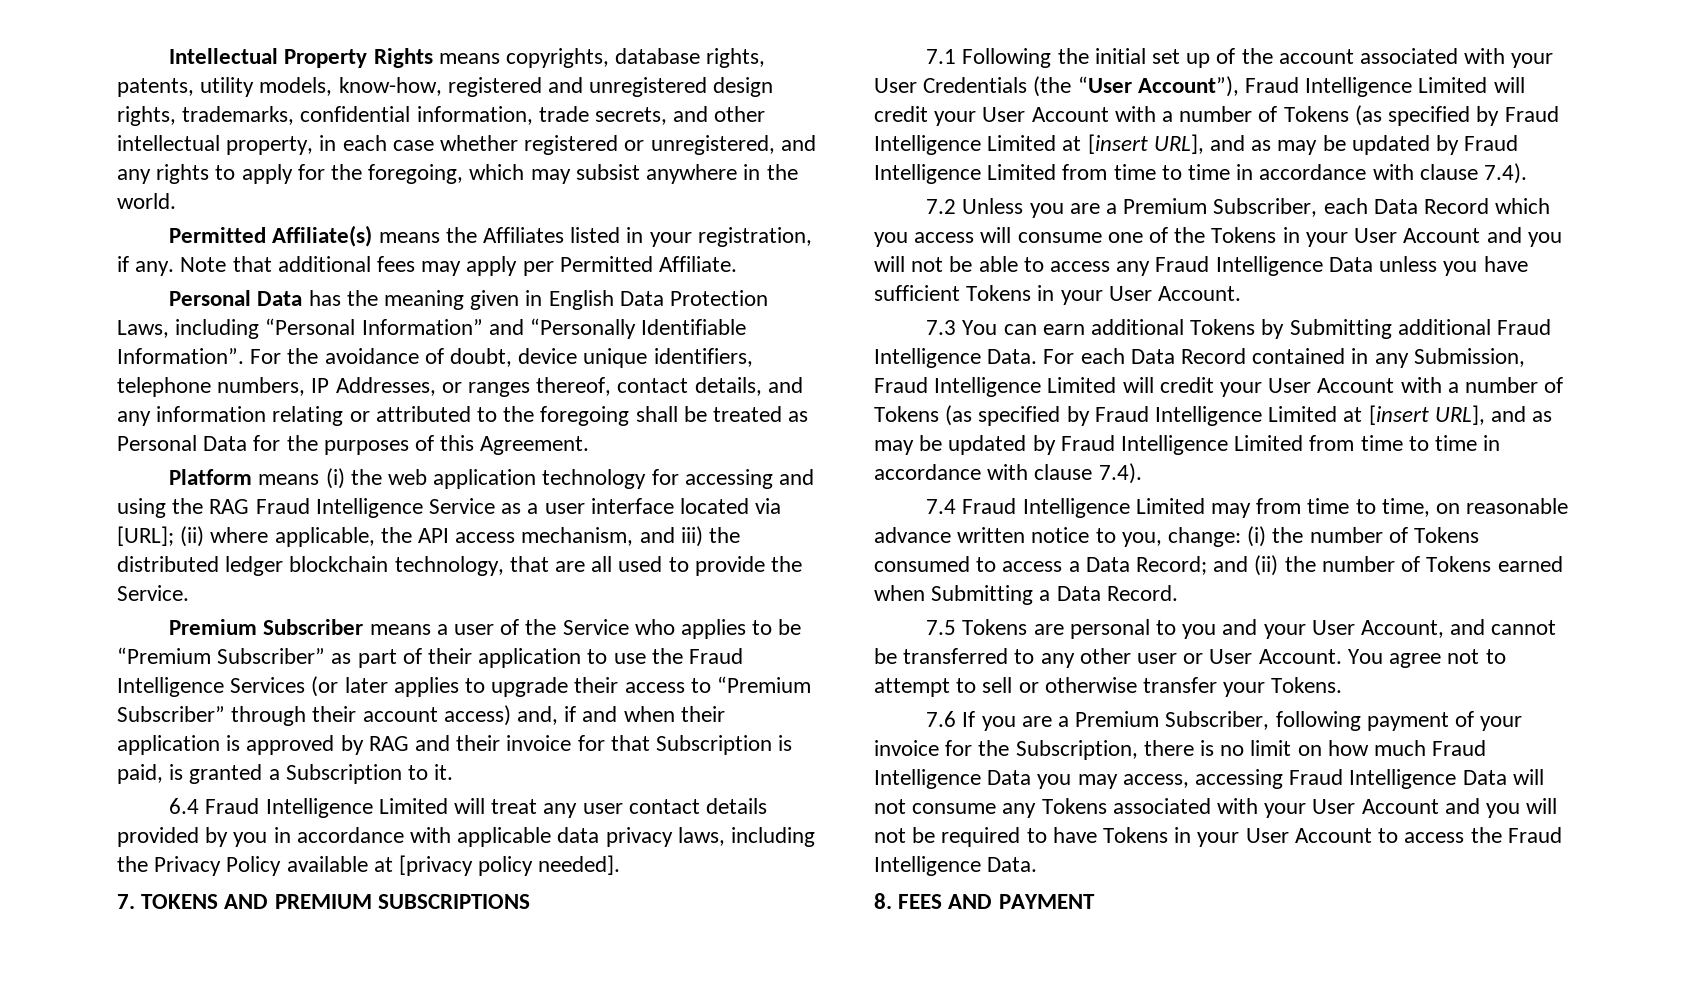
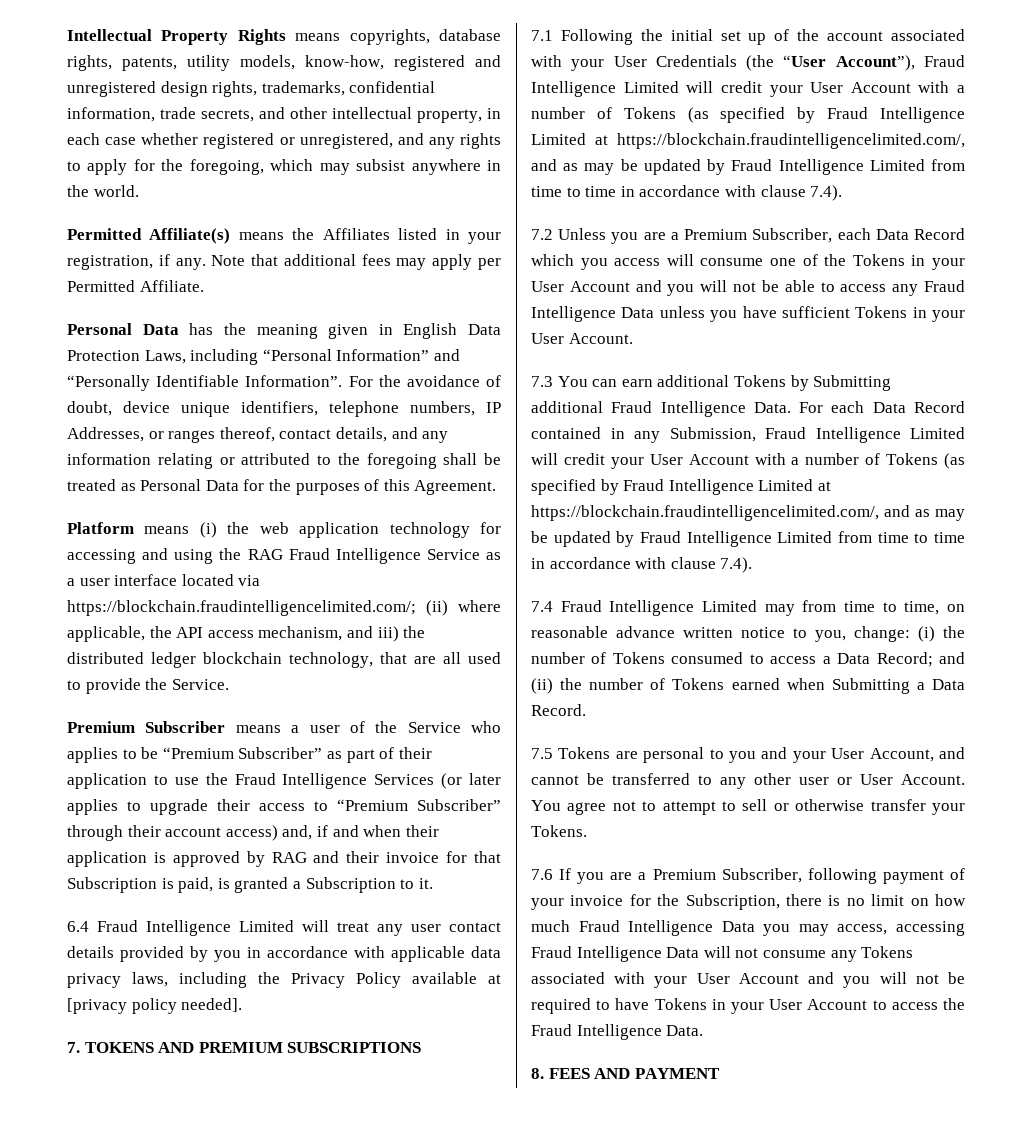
[117,526,174,546] [URL]; -> [67,600,416,616] https://blockchain.fraudintelligencelimited.com/;
[1087,134,1204,154] [insert URL], -> [617,133,965,149] https://blockchain.fraudintelligencelimited.com/,
[1368,405,1485,425] [insert URL], -> [531,505,879,521] https://blockchain.fraudintelligencelimited.com/,

